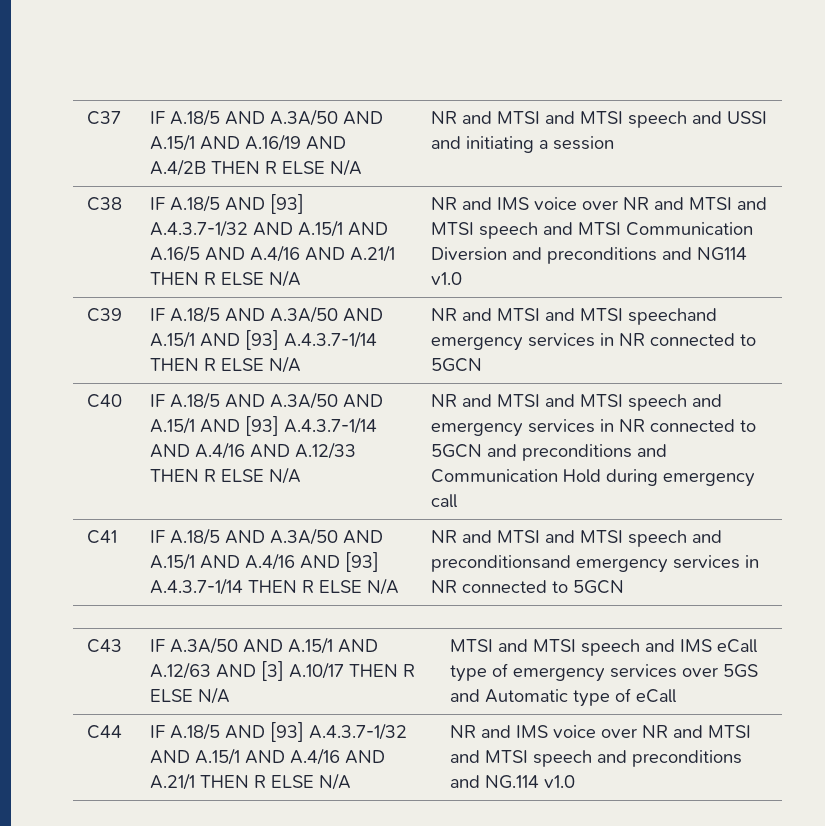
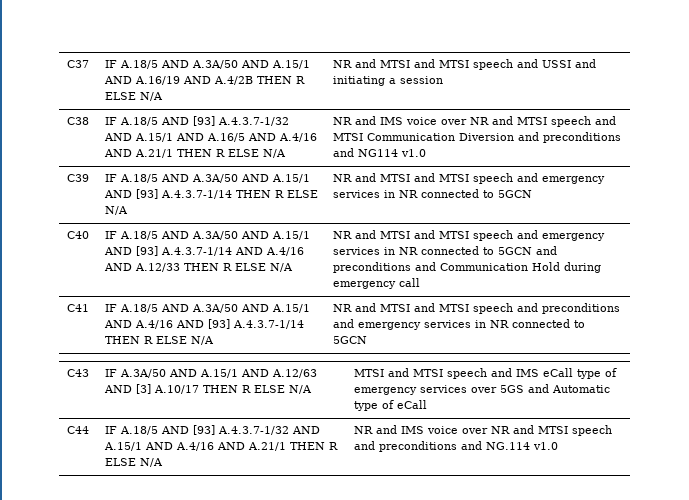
[736,197,767,210] [430,222,474,235] and MTSI -> (547, 121) none
[627,308,717,325] speechand -> [472,173,538,184] speech and
[430,555,571,572] preconditionsand -> [541,303,620,314] [332,319,354,328] preconditions and
[449,750,528,763] and MTSI -> (568, 430) none

